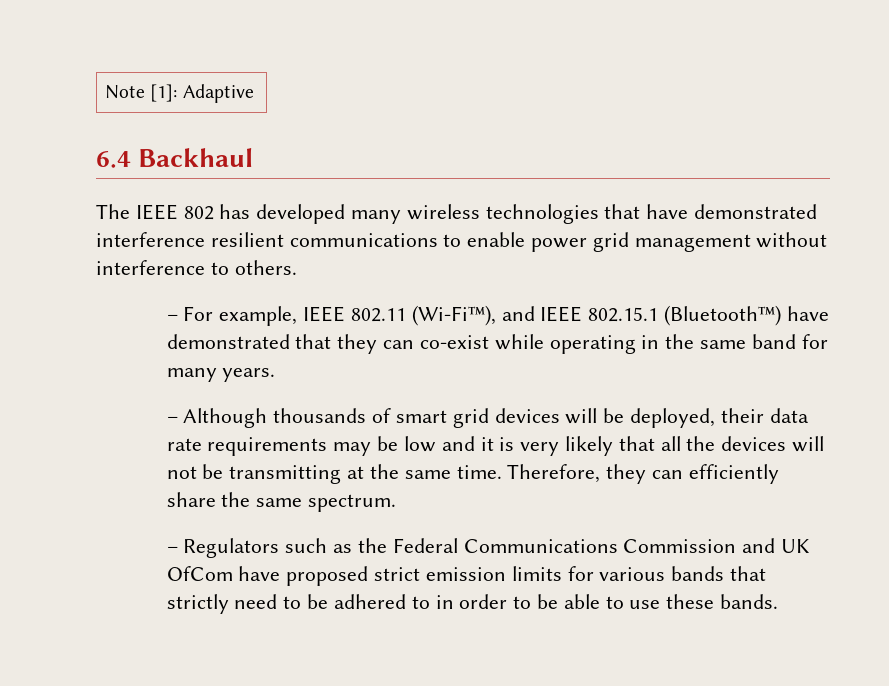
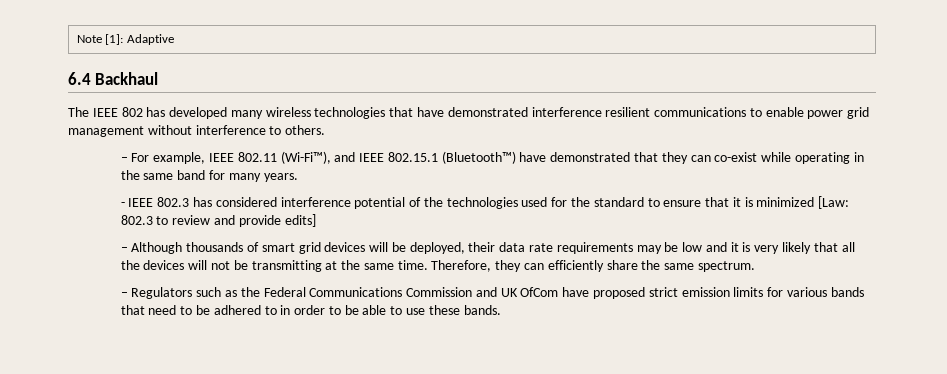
(276, 375) none -> [120,196,850,209] [120,214,316,227] // - IEEE 802.3 has considered interference potential of the technologies used for the standard to ensure that it is minimized [Law: 802.3 to review and provide edits]
[166,594,229,614] strictly -> (145, 310) none

